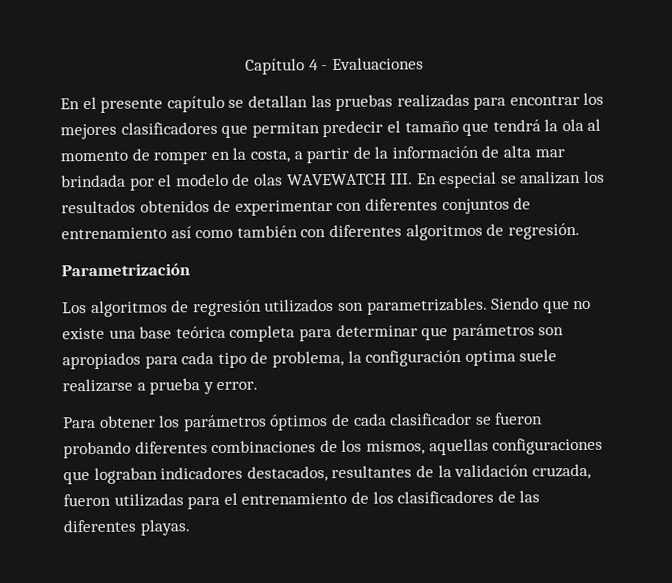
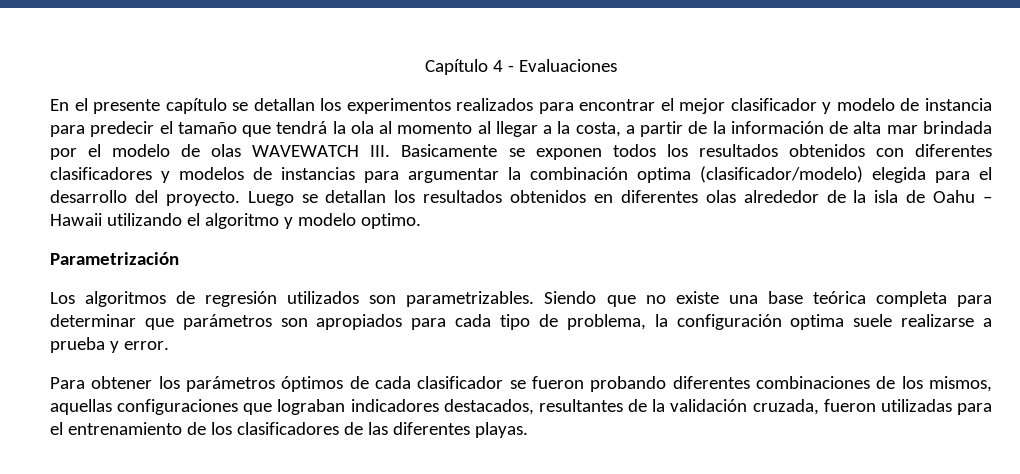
[310,92,605,111] [60,121,320,140] las pruebas realizadas para encontrar los mejores clasificadores que permitan -> [320,98,992,114] [50,125,85,137] los experimentos realizados para encontrar el mejor clasificador y modelo de instancia para
[131,148,230,165] de romper en -> [477,121,553,137] al llegar a
[416,170,606,189] [61,197,532,216] [61,223,580,241] En especial se analizan los resultados obtenidos de experimentar con diferentes conjuntos de entrenamiento así como también con diferentes algoritmos de regresión. -> [401,144,992,160] [50,166,992,183] [50,190,993,206] [50,213,421,229] Basicamente se exponen todos los resultados obtenidos con diferentes clasificadores y modelos de instancias para argumentar la combinación optima (clasificador/modelo) elegida para el desarrollo del proyecto. Luego se detallan los resultados obtenidos en diferentes olas alrededor de la isla de Oahu – Hawaii utilizando el algoritmo y modelo optimo.

